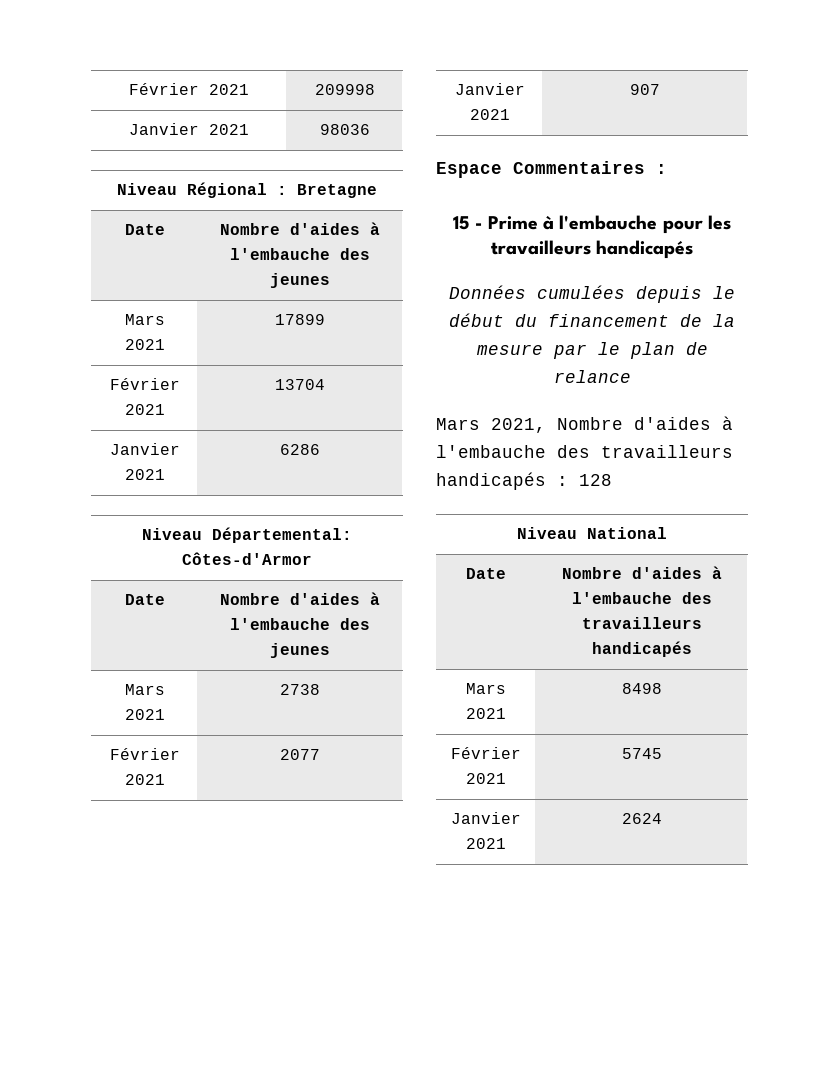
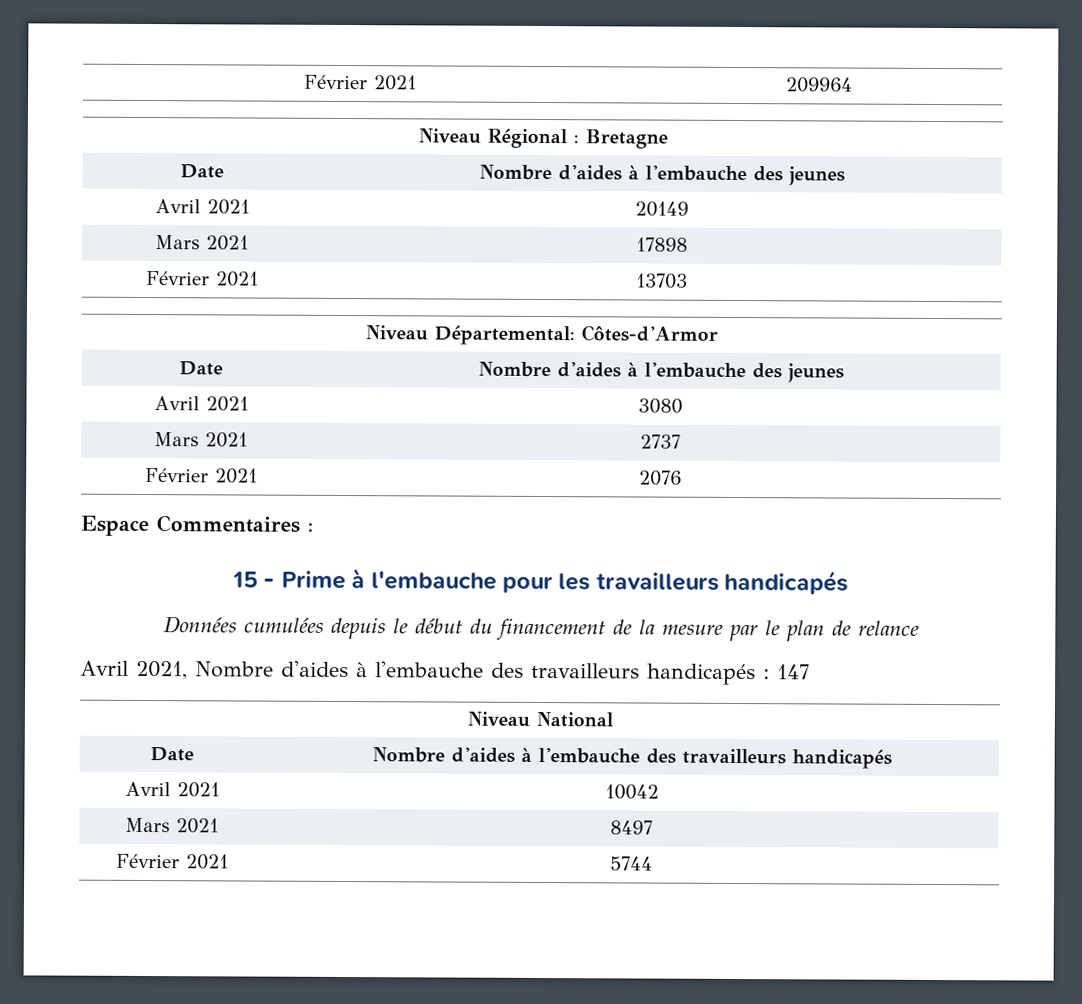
[129,83,249,95] [314,84,375,95] [129,123,249,135] [319,124,370,135] Février 2021 | 209998 // Janvier 2021 | 98036 -> [303,74,417,91] [785,77,853,93] Février 2021 | 209964
[124,314,165,325] [124,339,165,350] [275,314,325,325] [109,378,180,390] [124,404,165,415] [275,379,325,390] [109,443,180,455] [124,469,165,480] [280,444,320,455] // Mars 2021 | 17899 // Février 2021 | 13704 // Janvier 2021 | 6286 -> [154,199,250,215] [634,201,689,217] [155,235,249,251] [635,237,688,252] [145,270,259,287] [635,273,688,289] // Avril 2021 | 20149 // Mars 2021 | 17898 // Février 2021 | 13703
[124,684,165,695] [124,709,165,720] [280,684,320,695] [109,748,180,760] [124,774,165,785] [280,749,320,760] [454,83,525,95] [469,109,510,120] [630,84,660,95] // Mars 2021 | 2738 // Février 2021 | 2077 // Janvier 2021 | 907 -> [153,396,249,412] [638,398,683,414] [154,432,248,448] [640,434,681,449] [144,467,258,484] [639,470,682,486] // Avril 2021 | 3080 // Mars 2021 | 2737 // Février 2021 | 2076
[436,418,480,430] Mars -> [80,660,129,676] Avril
[579,474,612,486] 128 -> [776,664,810,680] 147
[466,683,506,694] [466,708,506,719] [621,683,662,694] [451,747,521,759] [466,773,506,784] [621,748,662,759] [451,812,521,824] [466,838,506,849] [621,813,662,824] // Mars 2021 | 8498 // Février 2021 | 5745 // Janvier 2021 | 2624 -> [124,781,220,798] [604,784,659,800] [125,817,219,834] [610,820,653,835] [115,853,229,870] [610,856,653,871] // Avril 2021 | 10042 // Mars 2021 | 8497 // Février 2021 | 5744

